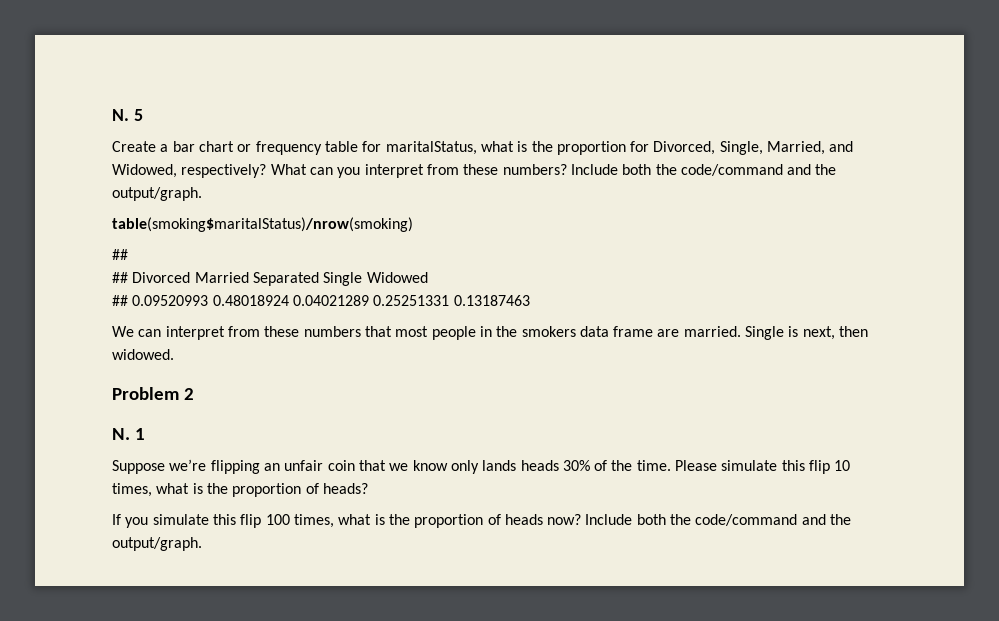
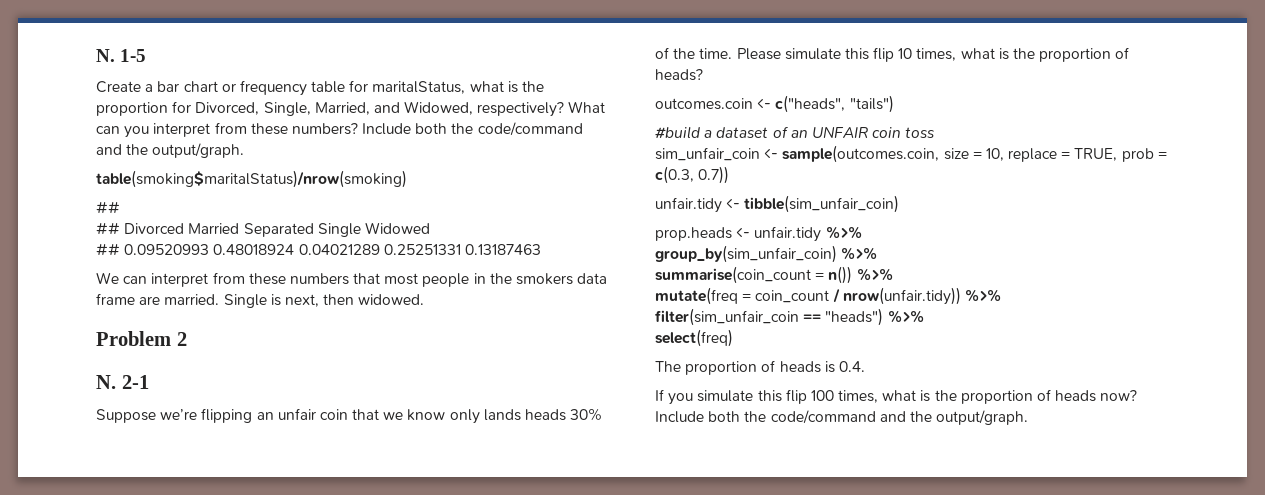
[112,109,143,121] N. 5 -> [96,49,147,62] N. 1-5
[134,428,145,440] 1 -> [121,375,149,389] 2-1
(368, 488) none -> [655,95,894,113] [655,126,936,139] [655,145,1167,163] [655,166,730,184] [655,195,900,213] [655,226,863,242] [655,245,879,263] [655,266,894,284] [655,287,1002,305] [655,308,925,326] [655,329,733,347] [655,360,865,375] // outcomes.coin <- c("heads", "tails") // #build a dataset of an UNFAIR coin toss // sim_unfair_coin <- sample(outcomes.coin, size = 10, replace = TRUE, prob = c(0.3, 0.7)) // unfair.tidy <- tibble(sim_unfair_coin) // prop.heads <- unfair.tidy %>% // group_by(sim_unfair_coin) %>% // summarise(coin_count = n()) %>% // mutate(freq = coin_count / nrow(unfair.tidy)) %>% // filter(sim_unfair_coin == "heads") %>% // select(freq) // The proportion of heads is 0.4.

